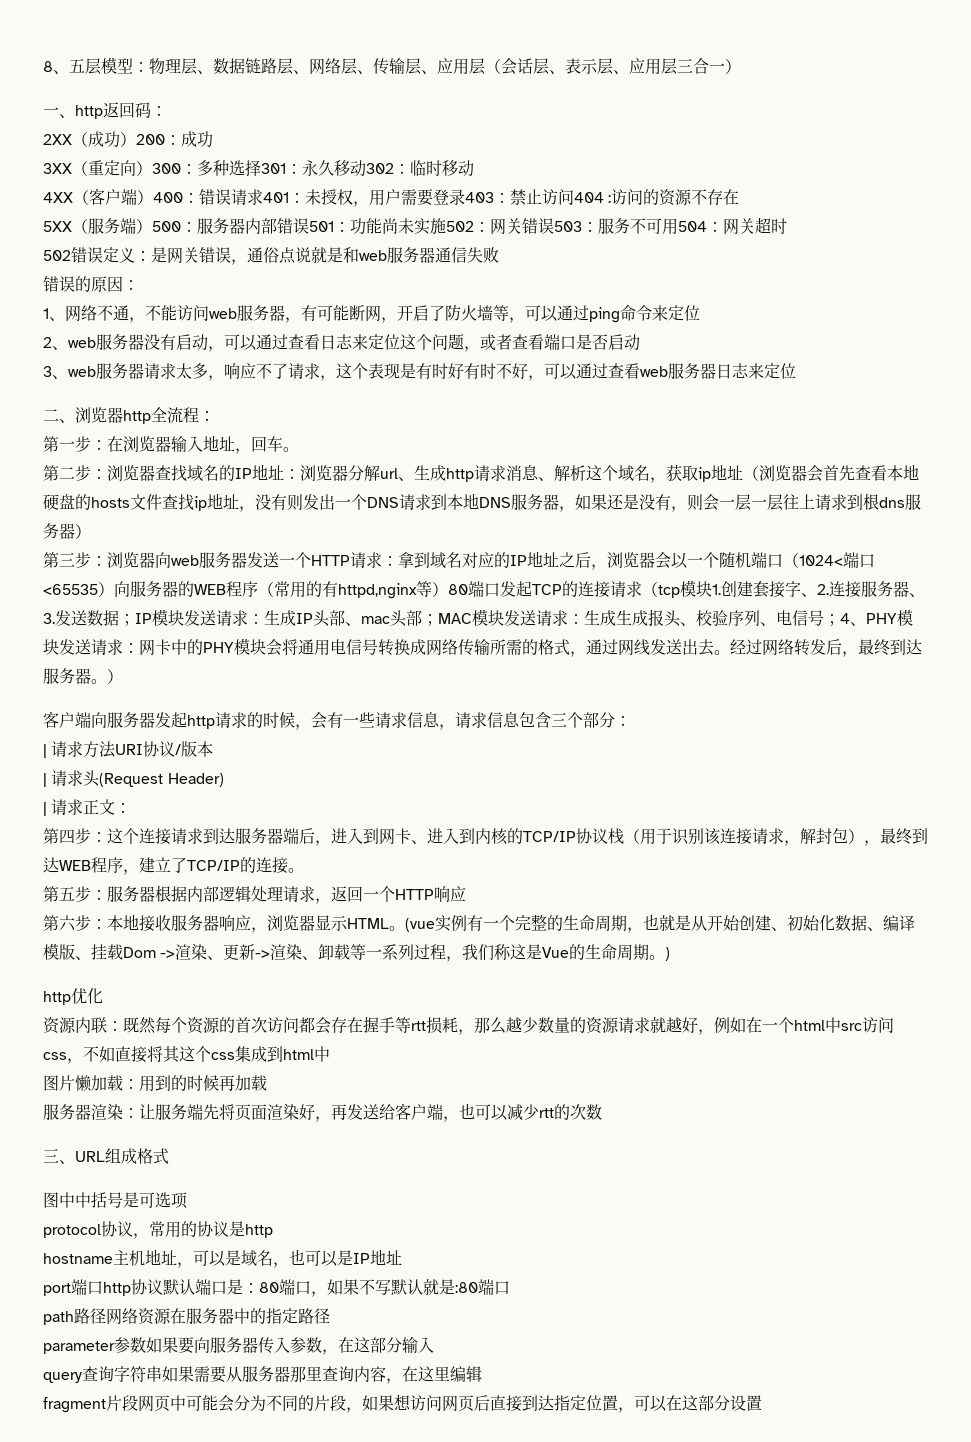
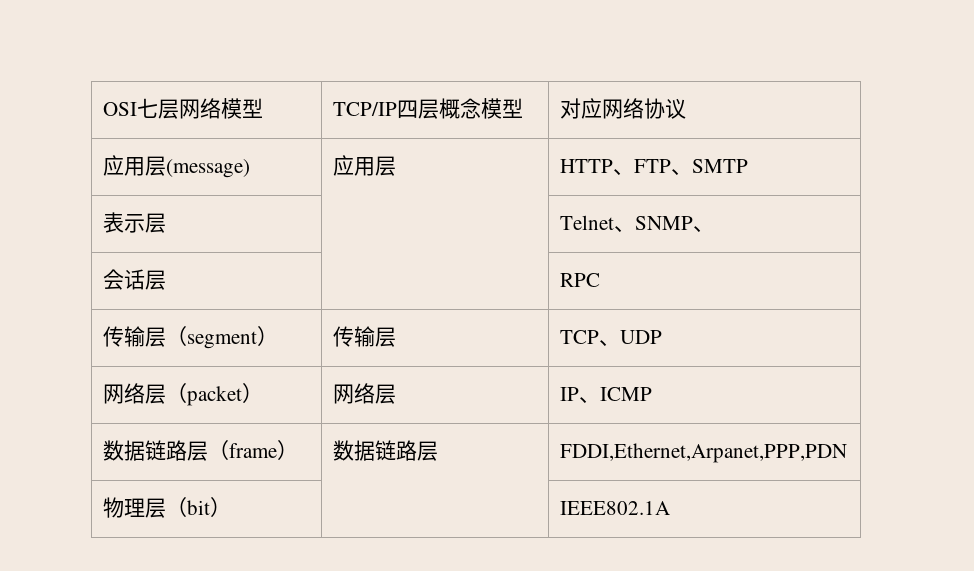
[43,57,741,75] [43,102,167,119] [43,131,213,148] [43,160,474,177] [43,188,740,207] [43,217,787,235] [43,247,499,265] [43,276,139,292] [43,304,700,323] [43,334,640,352] [43,363,796,381] [43,407,215,424] [43,435,299,454] [43,464,919,483] [43,493,921,512] [43,523,91,539] [43,551,875,570] [43,580,925,599] [43,609,913,627] [43,638,922,657] [43,668,123,684] [43,711,631,730] [43,741,214,758] [43,770,224,787] [43,799,132,816] [43,828,928,846] [43,857,304,875] [43,885,466,904] [43,914,915,933] [43,943,671,962] [43,988,103,1005] [43,1016,894,1035] [43,1046,330,1064] [43,1075,267,1092] [43,1103,602,1122] [43,1148,169,1164] [43,1192,188,1209] [43,1221,273,1239] [43,1249,402,1268] [43,1279,510,1297] [43,1308,330,1325] [43,1337,434,1355] [43,1366,482,1384] [43,1394,762,1413] 8、五层模型：物理层、数据链路层、网络层、传输层、应用层（会话层、表示层、应用层三合一） // 一、http返回码： // 2XX（成功）200：成功 // 3XX（重定向）300：多种选择301：永久移动302：临时移动 // 4XX（客户端）400：错误请求401：未授权，用户需要登录403：禁止访问404 :访问的资源不存在 // 5XX（服务端）500：服务器内部错误501：功能尚未实施502：网关错误503：服务不可用504：网关超时 // 502错误定义：是网关错误，通俗点说就是和web服务器通信失败 // 错误的原因： // 1、网络不通，不能访问web服务器，有可能断网，开启了防火墙等，可以通过ping命令来定位 // 2、web服务器没有启动，可以通过查看日志来定位这个问题，或者查看端口是否启动 // 3、web服务器请求太多，响应不了请求，这个表现是有时好有时不好，可以通过查看web服务器日志来定位 // 二、浏览器http全流程： // 第一步：在浏览器输入地址，回车。 // 第二步：浏览器查找域名的IP地址：浏览器分解url、生成http请求消息、解析这个域名，获取ip地址（浏览器会首先查看本地硬盘的hosts文件查找ip地址，没有则发出一个DNS请求到本地DNS服务器，如果还是没有，则会一层一层往上请求到根dns服务器） // 第三步：浏览器向web服务器发送一个HTTP请求：拿到域名对应的IP地址之后，浏览器会以一个随机端口（1024<端口<65535）向服务器的WEB程序（常用的有httpd,nginx等）80端口发起TCP的连接请求（tcp模块1.创建套接字、2.连接服务器、3.发送数据；IP模块发送请求：生成IP头部、mac头部；MAC模块发送请求：生成生成报头、校验序列、电信号；4、PHY模块发送请求：网卡中的PHY模块会将通用电信号转换成网络传输所需的格式，通过网线发送出去。经过网络转发后，最终到达服务器。） // 客户端向服务器发起http请求的时候，会有一些请求信息，请求信息包含三个部分： // | 请求方法URI协议/版本 // | 请求头(Request Header) // | 请求正文： // 第四步：这个连接请求到达服务器端后，进入到网卡、进入到内核的TCP/IP协议栈（用于识别该连接请求，解封包），最终到达WEB程序，建立了TCP/IP的连接。 // 第五步：服务器根据内部逻辑处理请求，返回一个HTTP响应 // 第六步：本地接收服务器响应，浏览器显示HTML。(vue实例有一个完整的生命周期，也就是从开始创建、初始化数据、编译模版、挂载Dom ->渲染、更新->渲染、卸载等一系列过程，我们称这是Vue的生命周期。) // http优化 // 资源内联：既然每个资源的首次访问都会存在握手等rtt损耗，那么越少数量的资源请求就越好，例如在一个html中src访问css，不如直接将其这个css集成到html中 // 图片懒加载：用到的时候再加载 // 服务器渲染：让服务端先将页面渲染好，再发送给客户端，也可以减少rtt的次数 // 三、URL组成格式 // 图中中括号是可选项 // protocol协议，常用的协议是http // hostname主机地址，可以是域名，也可以是IP地址 // port端口http协议默认端口是：80端口，如果不写默认就是:80端口 // path路径网络资源在服务器中的指定路径 // parameter参数如果要向服务器传入参数，在这部分输入 // query查询字符串如果需要从服务器那里查询内容，在这里编辑 // fragment片段网页中可能会分为不同的片段，如果想访问网页后直接到达指定位置，可以在这部分设置 -> [102,98,263,119] [332,98,523,119] [559,98,686,119] [102,155,250,178] [332,155,396,176] [559,159,748,175] [102,212,166,233] [559,215,714,232] [102,269,166,290] [559,273,600,287] [102,326,278,349] [332,326,396,347] [559,330,662,346] [102,383,263,406] [332,383,396,404] [559,387,652,403] [102,440,298,461] [332,440,438,461] [559,443,847,463] [102,497,231,518] [559,501,670,515] OSI七层网络模型 | TCP/IP四层概念模型 | 对应网络协议 // 应用层(message) | 应用层 | HTTP、FTP、SMTP // 表示层 | | Telnet、SNMP、 // 会话层 | | RPC // 传输层（segment） | 传输层 | TCP、UDP // 网络层（packet） | 网络层 | IP、ICMP // 数据链路层（frame） | 数据链路层 | FDDI,Ethernet,Arpanet,PPP,PDN // 物理层（bit） | | IEEE802.1A

